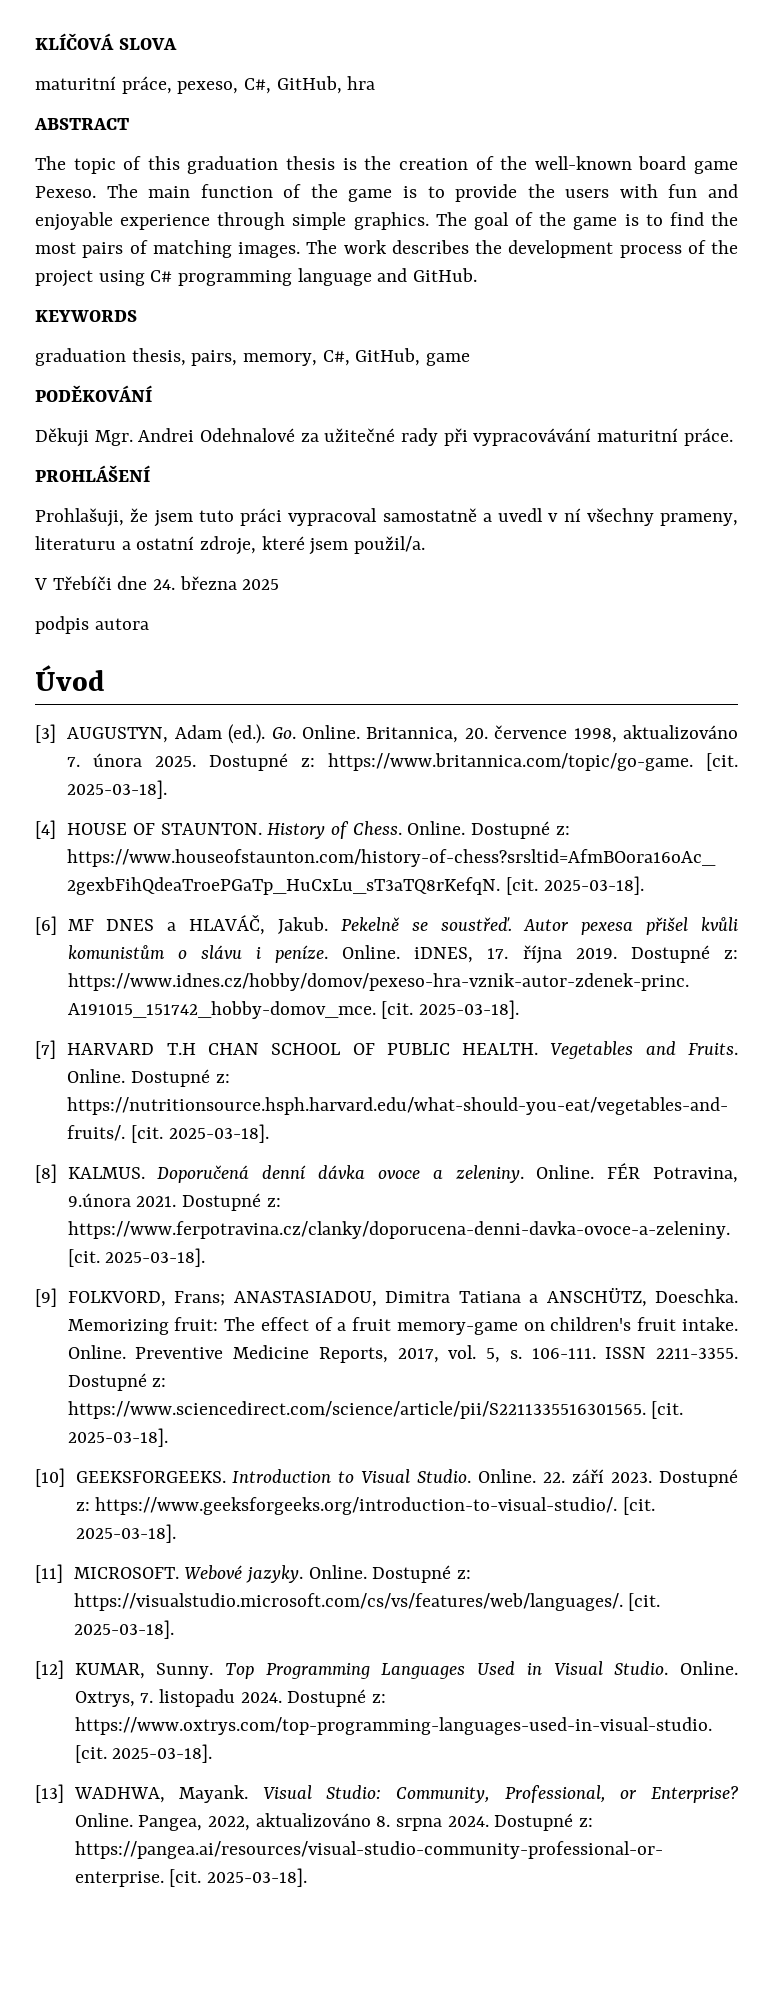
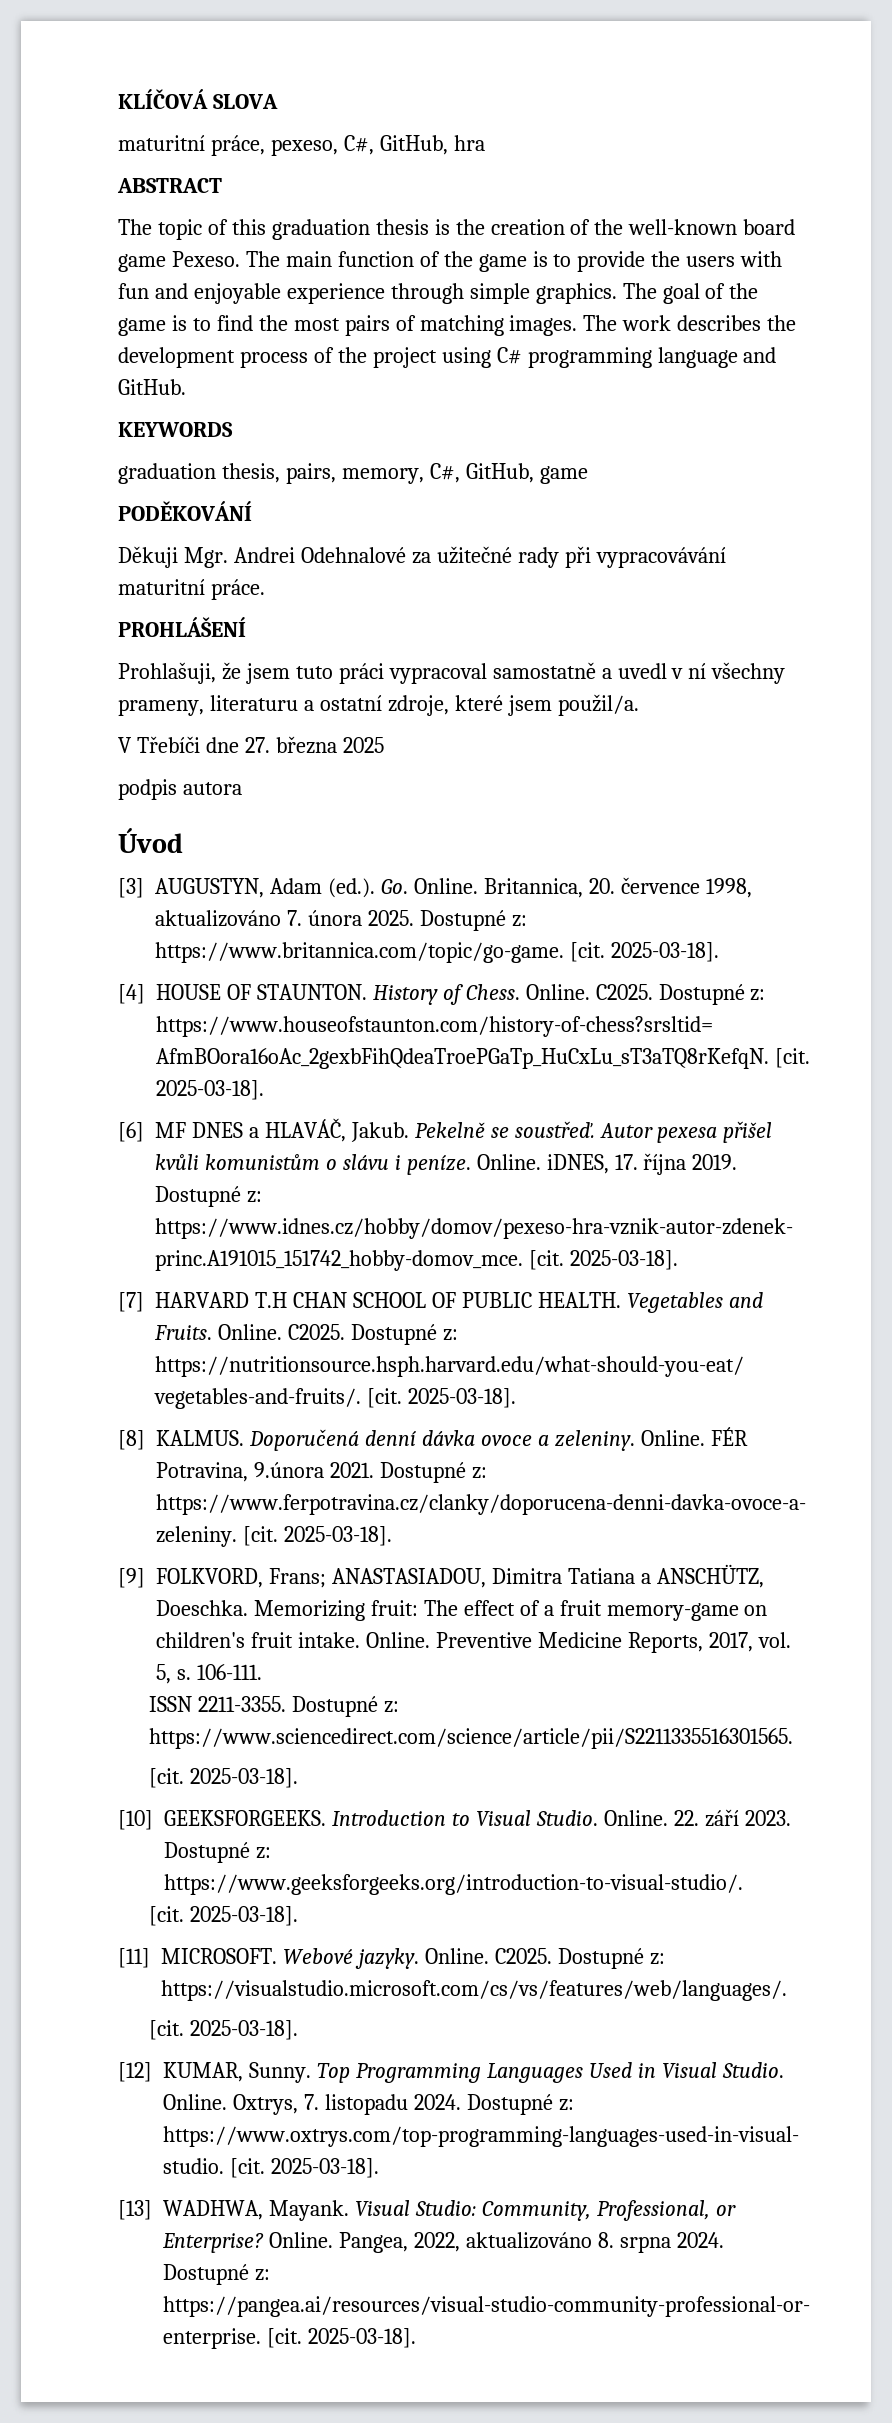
[153,579,176,590] 24. -> [244,737,270,753] 27.
(466, 828) none -> [595,984,653,1000] C2025.
(126, 1076) none -> [287,1324,345,1340] C2025.
(596, 1353) none -> (262, 1672) //
(646, 1410) none -> (793, 1738) //
(618, 1506) none -> (743, 1884) //
(367, 1572) none -> [494,1948,552,1964] C2025.
(623, 1602) none -> (787, 1990) //

